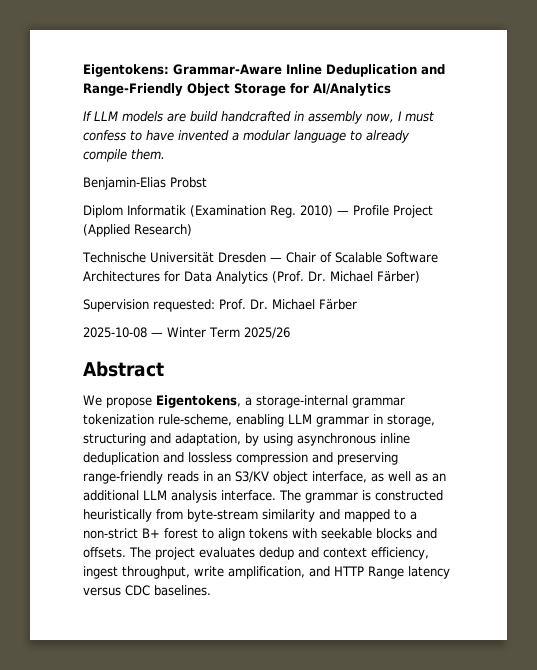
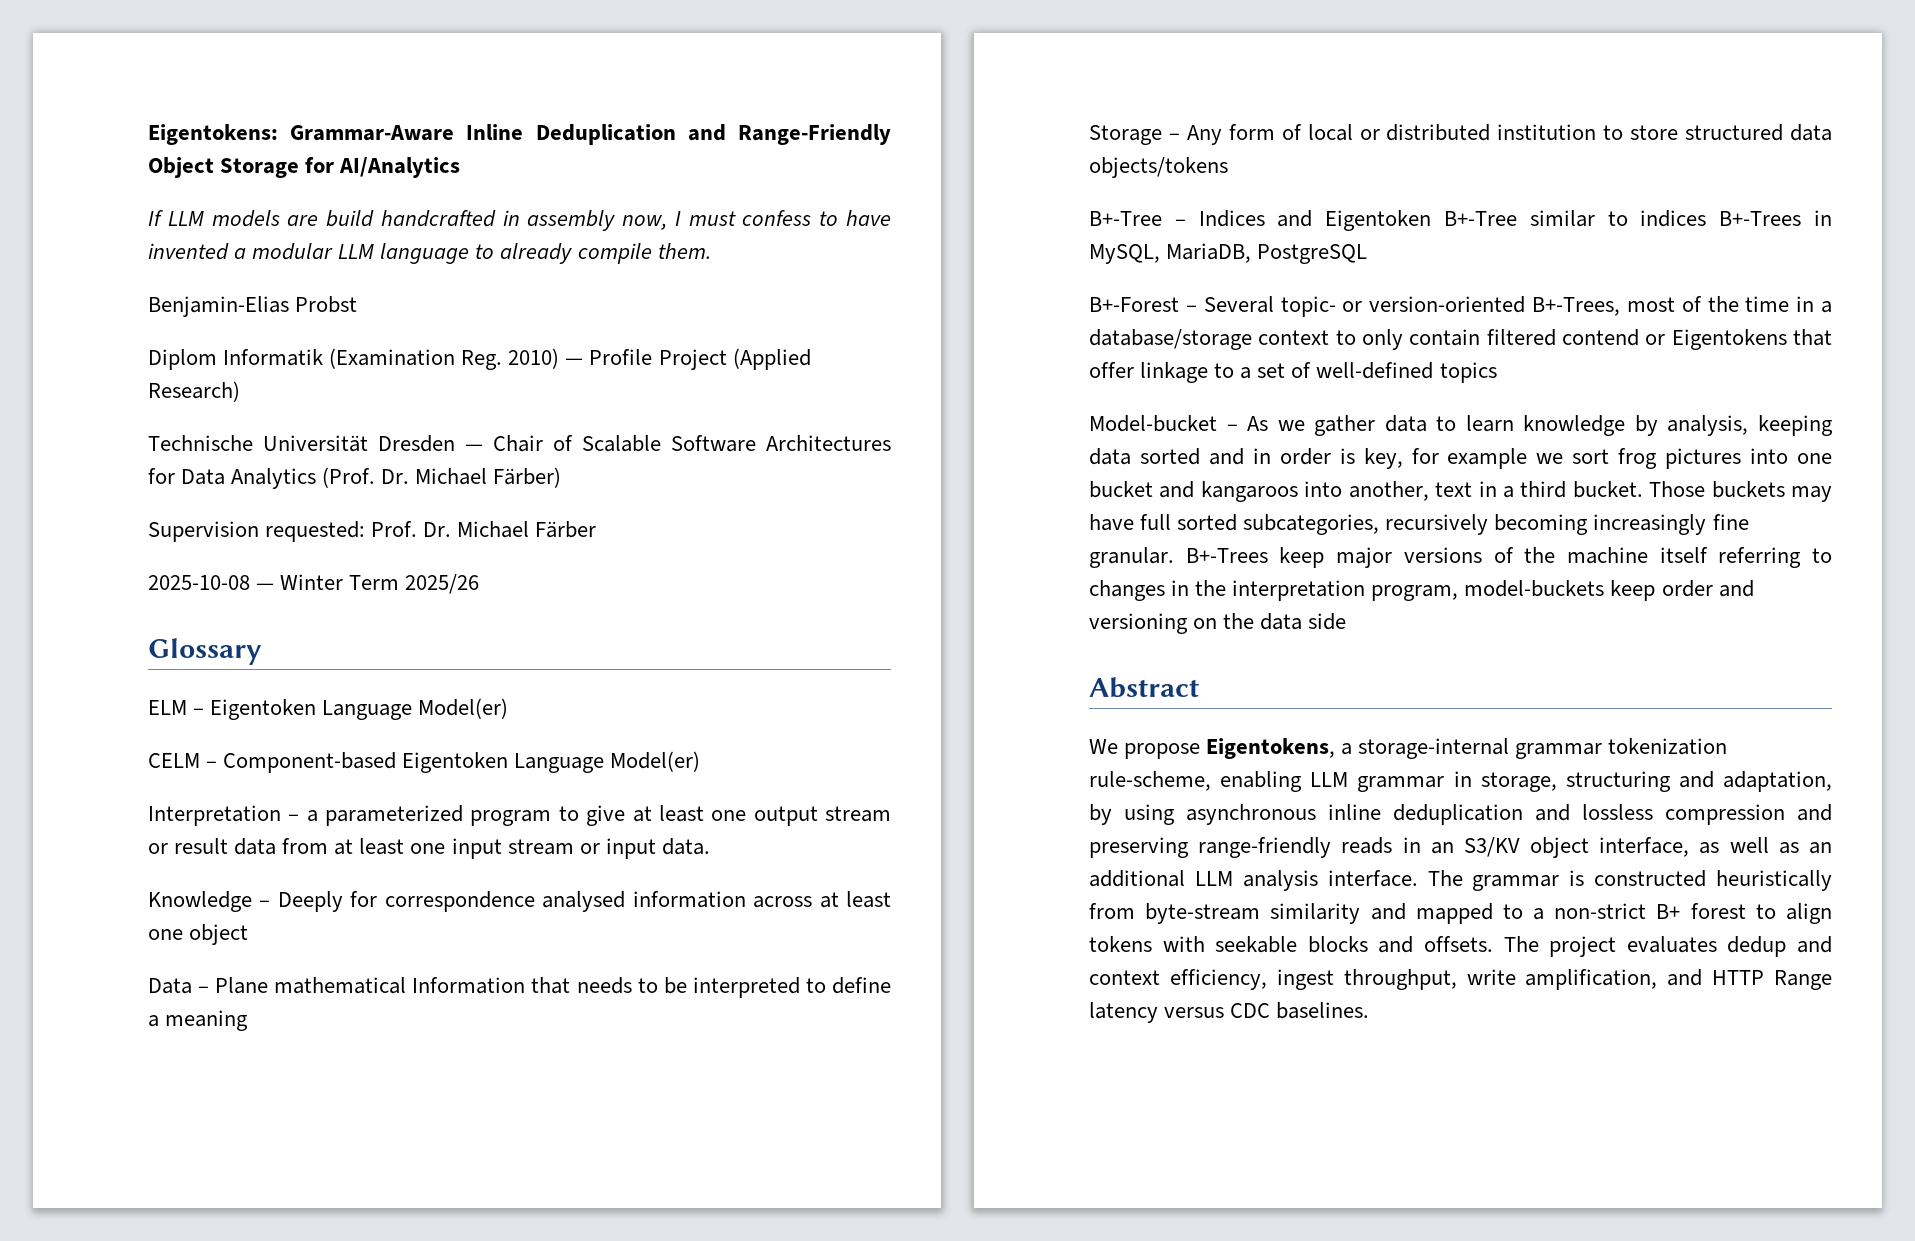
(291, 135) none -> [338,244,375,259] LLM
(290, 333) none -> [148,638,262,665] [148,698,509,720] [148,751,701,773] [148,805,892,826] [148,838,710,859] [148,891,892,912] [148,924,249,945] [148,977,891,998] [148,1010,249,1031] [1089,124,1832,145] [1089,157,1228,178] [1089,210,1832,231] [1089,243,1368,264] [1089,296,1833,317] [1089,329,1832,350] [1089,362,1497,383] [1089,415,1833,436] [1089,448,1832,469] [1089,481,1832,502] [1089,514,1749,535] [1089,547,1832,568] [1089,580,1754,601] [1089,613,1347,634] // Glossary // ELM – Eigentoken Language Model(er) // CELM – Component-based Eigentoken Language Model(er) // Interpretation – a parameterized program to give at least one output stream or result data from at least one input stream or input data. // Knowledge – Deeply for correspondence analysed information across at least one object // Data – Plane mathematical Information that needs to be interpreted to define a meaning // Storage – Any form of local or distributed institution to store structured data objects/tokens // B+-Tree – Indices and Eigentoken B+-Tree similar to indices B+-Trees in MySQL, MariaDB, PostgreSQL // B+-Forest – Several topic- or version-oriented B+-Trees, most of the time in a database/storage context to only contain filtered contend or Eigentokens that offer linkage to a set of well-defined topics // Model-bucket – As we gather data to learn knowledge by analysis, keeping data sorted and in order is key, for example we sort frog pictures into one bucket and kangaroos into another, text in a third bucket. Those buckets may have full sorted subcategories, recursively becoming increasingly fine granular. B+-Trees keep major versions of the machine itself referring to changes in the interpretation program, model-buckets keep order and versioning on the data side

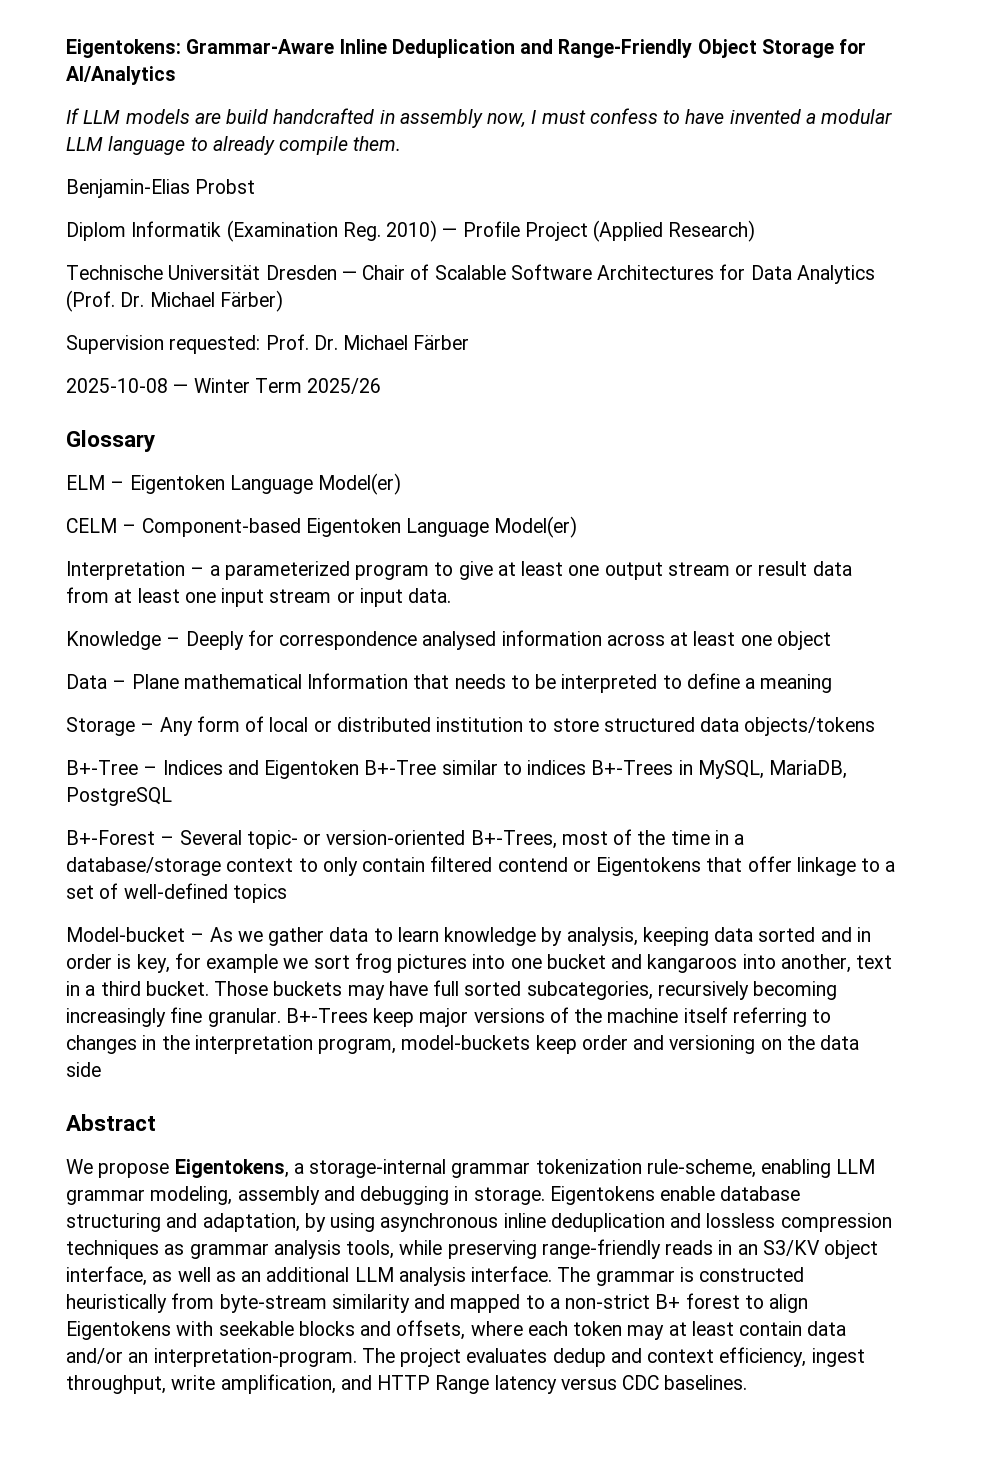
[1453,771,1557,792] in storage, -> [150,1186,801,1205] modeling, assembly and debugging in storage. Eigentokens enable database
[1797,804,1832,821] and -> [66,1240,443,1259] techniques as grammar analysis tools, while
[1089,936,1152,952] tokens -> [66,1321,171,1340] Eigentokens
[1424,936,1493,952] offsets. -> [396,1320,847,1340] [66,1348,357,1367] offsets, where each token may at least contain data and/or an interpretation-program.

